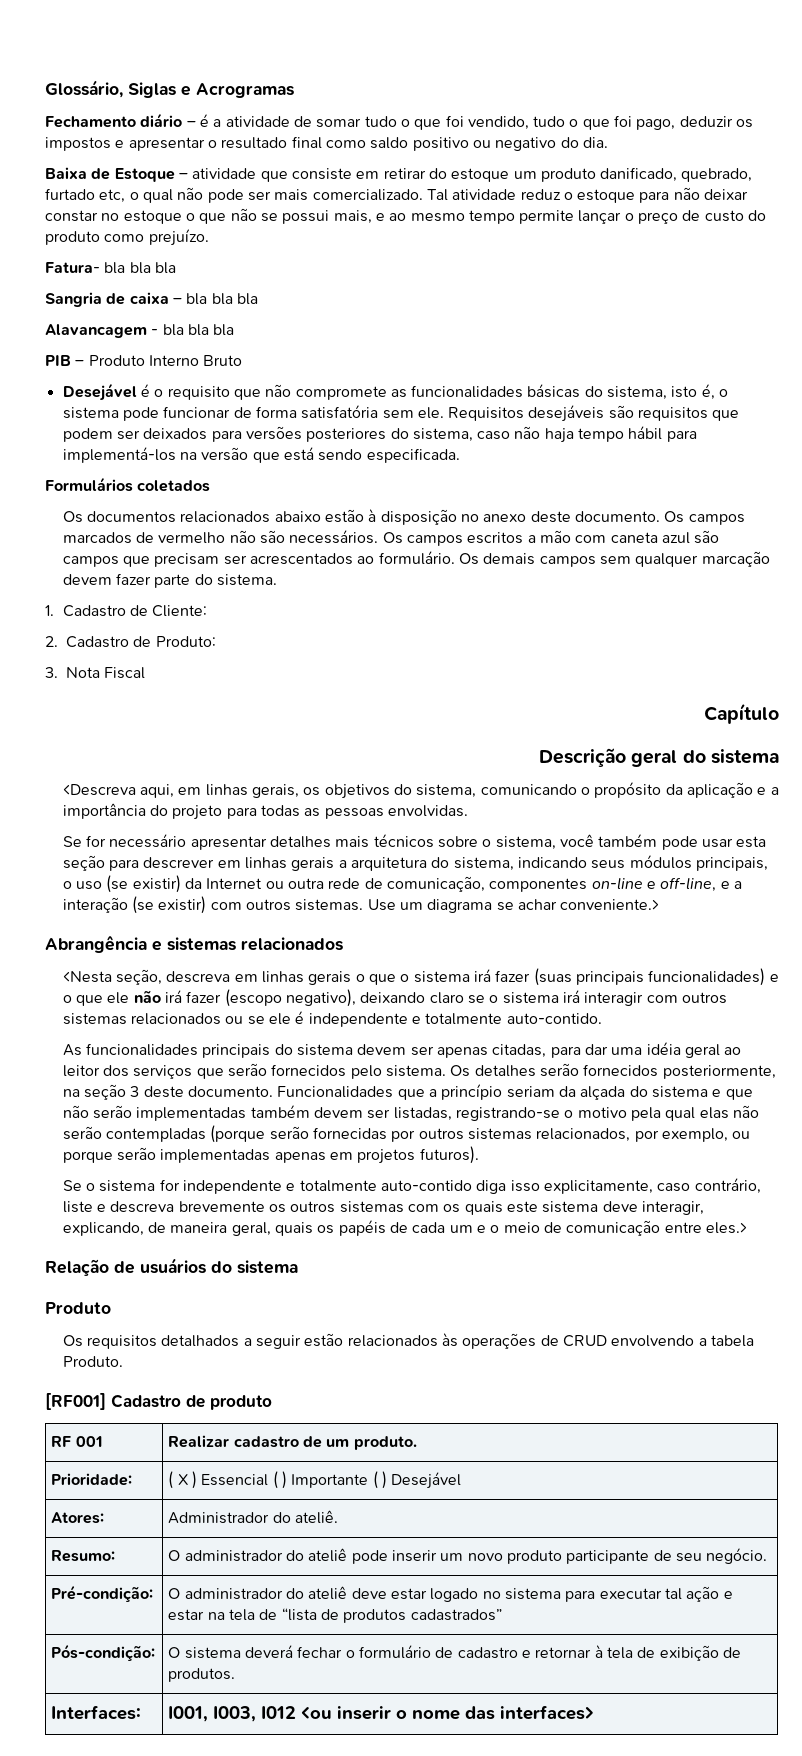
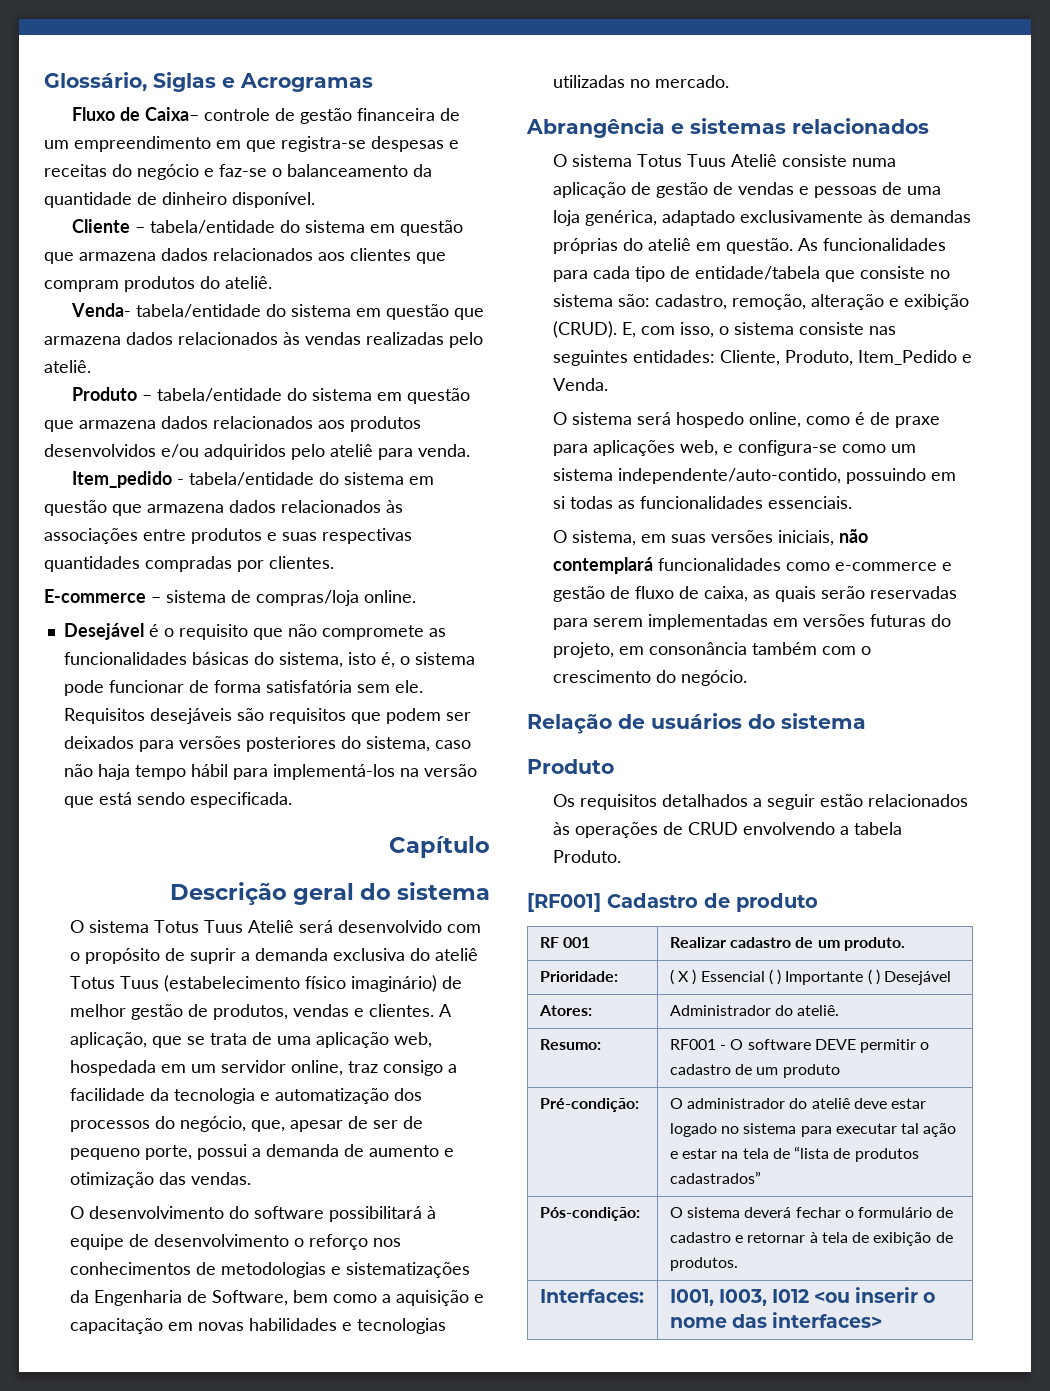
[45,113,754,130] [45,136,608,151] [45,167,753,182] [45,187,749,203] [45,208,767,224] [45,229,209,246] [45,262,176,274] [45,292,258,307] [45,324,235,338] [45,355,243,366] Fechamento diário – é a atividade de somar tudo o que foi vendido, tudo o que foi pago, deduzir os impostos e apresentar o resultado final como saldo positivo ou negativo do dia. // Baixa de Estoque – atividade que consiste em retirar do estoque um produto danificado, quebrado, furtado etc, o qual não pode ser mais comercializado. Tal atividade reduz o estoque para não deixar constar no estoque o que não se possui mais, e ao mesmo tempo permite lançar o preço de custo do produto como prejuízo. // Fatura- bla bla bla // Sangria de caixa – bla bla bla // Alavancagem - bla bla bla // PIB – Produto Interno Bruto -> [72,107,461,124] [44,136,459,152] [44,164,432,180] [44,192,315,208] [72,219,464,236] [44,248,446,264] [44,276,272,292] [71,303,485,320] [44,332,483,348] [44,360,91,373] [72,387,471,404] [44,416,421,432] [44,444,470,460] [72,471,435,488] [44,500,403,516] [44,528,412,544] [44,556,334,572] [44,589,416,606] Fluxo de Caixa– controle de gestão financeira de um empreendimento em que registra-se despesas e receitas do negócio e faz-se o balanceamento da quantidade de dinheiro disponível. // Cliente – tabela/entidade do sistema em questão que armazena dados relacionados aos clientes que compram produtos do ateliê. // Venda- tabela/entidade do sistema em questão que armazena dados relacionados às vendas realizadas pelo ateliê. // Produto – tabela/entidade do sistema em questão que armazena dados relacionados aos produtos desenvolvidos e/ou adquiridos pelo ateliê para venda. // Item_pedido - tabela/entidade do sistema em questão que armazena dados relacionados às associações entre produtos e suas respectivas quantidades compradas por clientes. // E-commerce – sistema de compras/loja online.
[45,477,211,492] [62,509,745,525] [62,530,720,546] [62,551,770,567] [62,573,278,588] [45,605,208,617] [45,636,216,648] [45,667,146,679] // Formulários coletados // Os documentos relacionados abaixo estão à disposição no anexo deste documento. Os campos marcados de vermelho não são necessários. Os campos escritos a mão com caneta azul são campos que precisam ser acrescentados ao formulário. Os demais campos sem qualquer marcação devem fazer parte do sistema. // 1. Cadastro de Cliente: // 2. Cadastro de Produto: // 3. Nota Fiscal -> (292, 800) none
[62,782,779,799] [62,803,468,820] [62,834,767,850] [62,855,768,871] [62,875,742,893] [62,896,660,914] [45,936,343,953] [62,968,779,986] [62,989,727,1007] [62,1011,602,1027] [62,1042,742,1058] [62,1063,776,1079] [62,1084,753,1100] [62,1105,759,1121] [62,1125,751,1143] [62,1146,479,1164] [62,1178,761,1194] [62,1201,704,1215] [62,1220,747,1236] <Descreva aqui, em linhas gerais, os objetivos do sistema, comunicando o propósito da aplicação e a importância do projeto para todas as pessoas envolvidas. // Se for necessário apresentar detalhes mais técnicos sobre o sistema, você também pode usar esta seção para descrever em linhas gerais a arquitetura do sistema, indicando seus módulos principais, o uso (se existir) da Internet ou outra rede de comunicação, componentes on-line e off-line, e a interação (se existir) com outros sistemas. Use um diagrama se achar conveniente.> // Abrangência e sistemas relacionados // <Nesta seção, descreva em linhas gerais o que o sistema irá fazer (suas principais funcionalidades) e o que ele não irá fazer (escopo negativo), deixando claro se o sistema irá interagir com outros sistemas relacionados ou se ele é independente e totalmente auto-contido. // As funcionalidades principais do sistema devem ser apenas citadas, para dar uma idéia geral ao leitor dos serviços que serão fornecidos pelo sistema. Os detalhes serão fornecidos posteriormente, na seção 3 deste documento. Funcionalidades que a princípio seriam da alçada do sistema e que não serão implementadas também devem ser listadas, registrando-se o motivo pela qual elas não serão contempladas (porque serão fornecidas por outros sistemas relacionados, por exemplo, ou porque serão implementadas apenas em projetos futuros). // Se o sistema for independente e totalmente auto-contido diga isso explicitamente, caso contrário, liste e descreva brevemente os outros sistemas com os quais este sistema deve interagir, explicando, de maneira geral, quais os papéis de cada um e o meio de comunicação entre eles.> -> [70,920,482,933] [70,948,479,964] [70,975,463,992] [70,1004,453,1020] [70,1032,433,1048] [70,1060,458,1076] [70,1088,423,1104] [70,1116,424,1132] [70,1144,455,1160] [70,1172,252,1188] [70,1206,437,1222] [70,1234,402,1250] [70,1262,471,1278] [70,1290,485,1306] [70,1318,447,1334] [553,75,730,88] [526,118,929,138] [553,154,897,167] [553,182,942,198] [553,210,972,226] [553,238,947,254] [553,266,951,282] [553,294,970,310] [553,321,897,338] [553,350,973,366] [553,378,609,391] [553,412,941,428] [553,440,917,456] [553,468,957,484] [553,496,853,509] [553,529,869,546] [553,557,953,574] [553,586,958,602] [553,614,952,630] [553,642,872,658] [553,670,748,686] O sistema Totus Tuus Ateliê será desenvolvido com o propósito de suprir a demanda exclusiva do ateliê Totus Tuus (estabelecimento físico imaginário) de melhor gestão de produtos, vendas e clientes. A aplicação, que se trata de uma aplicação web, hospedada em um servidor online, traz consigo a facilidade da tecnologia e automatização dos processos do negócio, que, apesar de ser de pequeno porte, possui a demanda de aumento e otimização das vendas. // O desenvolvimento do software possibilitará à equipe de desenvolvimento o reforço nos conhecimentos de metodologias e sistematizações da Engenharia de Software, bem como a aquisição e capacitação em novas habilidades e tecnologias utilizadas no mercado. // Abrangência e sistemas relacionados // O sistema Totus Tuus Ateliê consiste numa aplicação de gestão de vendas e pessoas de uma loja genérica, adaptado exclusivamente às demandas próprias do ateliê em questão. As funcionalidades para cada tipo de entidade/tabela que consiste no sistema são: cadastro, remoção, alteração e exibição (CRUD). E, com isso, o sistema consiste nas seguintes entidades: Cliente, Produto, Item_Pedido e Venda. // O sistema será hospedo online, como é de praxe para aplicações web, e configura-se como um sistema independente/auto-contido, possuindo em si todas as funcionalidades essenciais. // O sistema, em suas versões iniciais, não contemplará funcionalidades como e-commerce e gestão de fluxo de caixa, as quais serão reservadas para serem implementadas em versões futuras do projeto, em consonância também com o crescimento do negócio.
[168,1548,768,1564] O administrador do ateliê pode inserir um novo produto participante de seu negócio. -> [669,1039,930,1053] [669,1064,840,1078] RF001 - O software DEVE permitir o cadastro de um produto

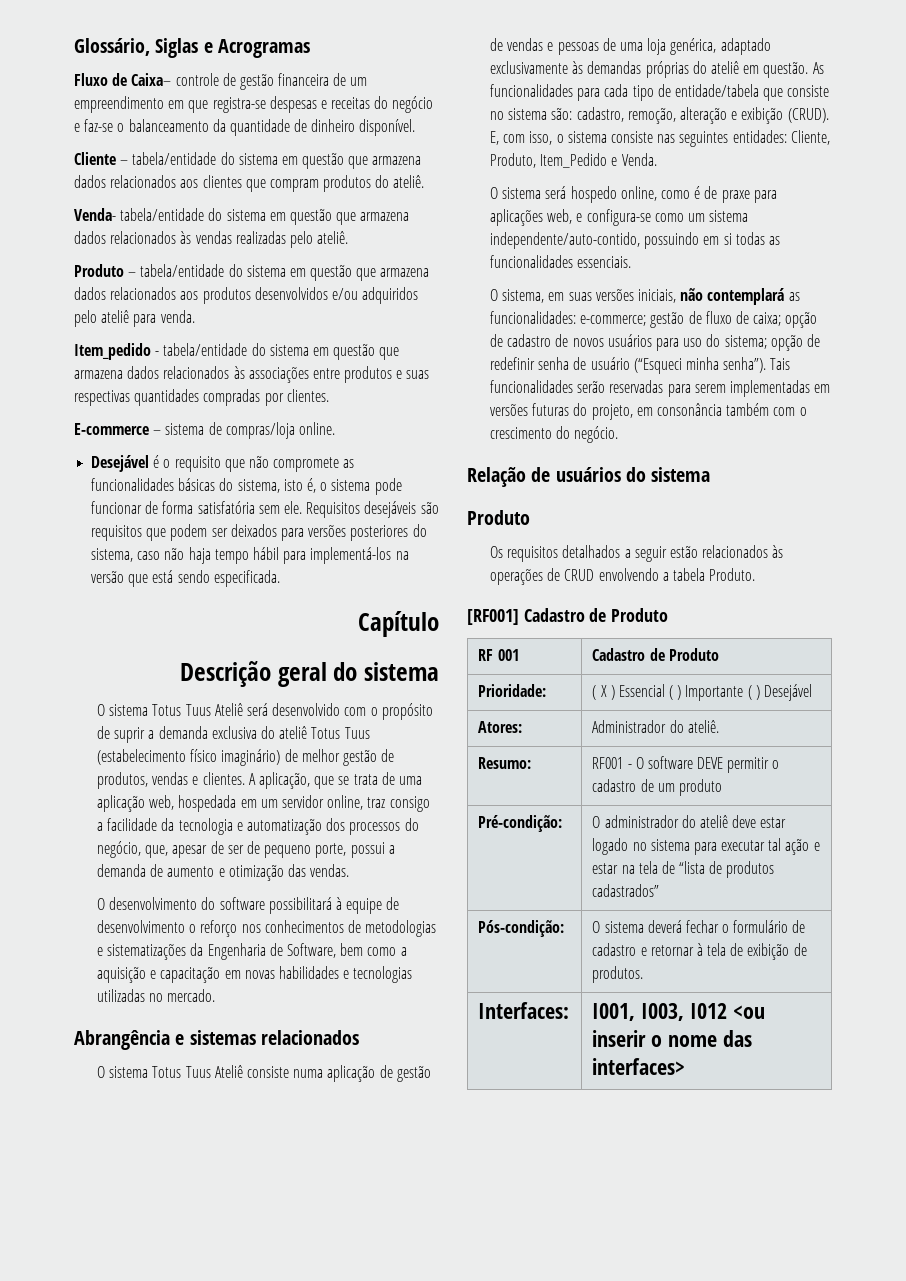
[658,558,953,571] [553,586,817,602] funcionalidades como e-commerce e gestão de fluxo de caixa, as quais -> [788,292,800,301] [490,311,818,328] [490,334,820,351] [490,357,791,374] [490,380,574,393] as funcionalidades: e-commerce; gestão de fluxo de caixa; opção de cadastro de novos usuários para uso do sistema; opção de redefinir senha de usuário (“Esqueci minha senha”). Tais funcionalidades
[736,893,818,912] produto -> [611,608,669,622] Produto
[669,937,905,951] Realizar cadastro de um produto. -> [592,648,719,661] Cadastro de Produto

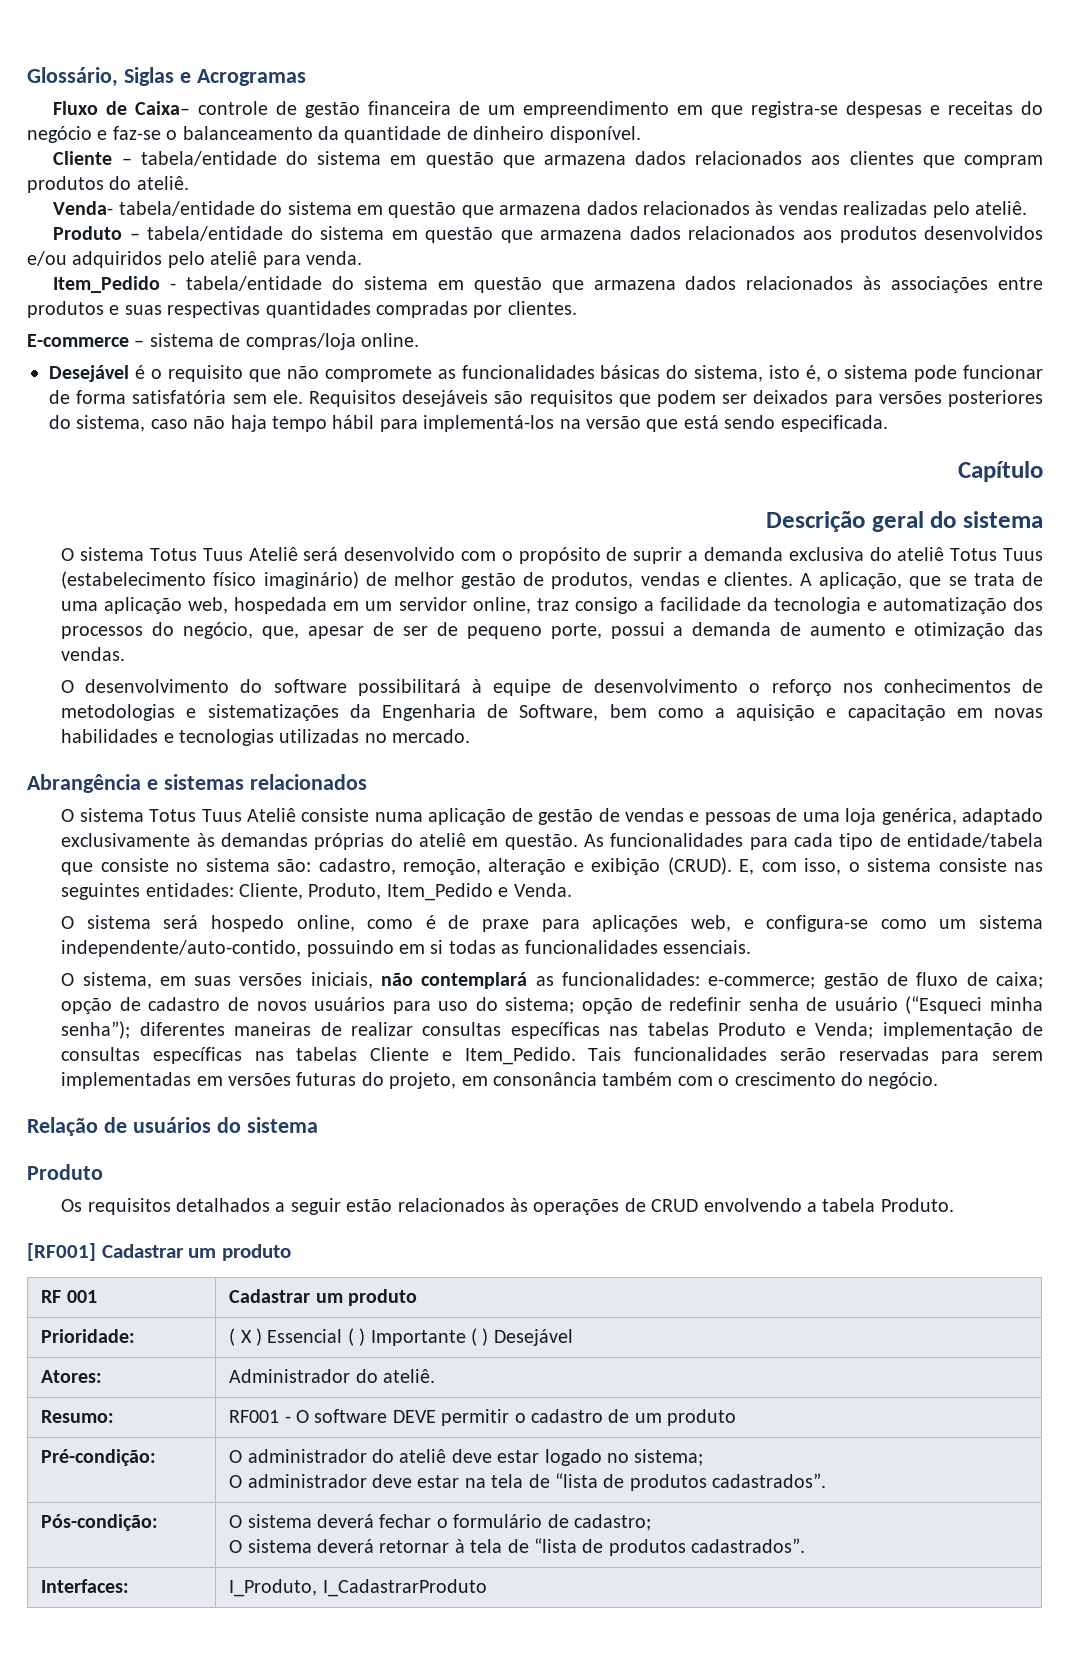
[74,343,151,360] Item_pedido -> [53,276,161,293] Item_Pedido
[723,357,767,373] senha”). -> [61,1021,1043,1039] [61,1047,576,1065] senha”); diferentes maneiras de realizar consultas específicas nas tabelas Produto e Venda; implementação de consultas específicas nas tabelas Cliente e Item_Pedido.
[523,608,669,622] Cadastro de Produto -> [101,1244,292,1261] Cadastrar um produto
[592,648,719,661] Cadastro de Produto -> [229,1289,417,1306] Cadastrar um produto
[650,838,820,855] sistema para executar tal ação e -> [634,1449,704,1466] [229,1474,412,1488] sistema; // O administrador deve
[592,884,660,897] cadastrados” -> [712,1473,827,1488] cadastrados”.
[592,943,807,960] [592,966,644,983] [478,1002,570,1019] [592,1003,766,1021] [592,1030,753,1047] [592,1058,686,1075] cadastro e retornar à tela de exibição de produtos. // Interfaces: | I001, I003, I012 <ou inserir o nome das interfaces> -> [573,1514,651,1531] [229,1538,806,1556] [41,1579,130,1593] [229,1579,487,1597] cadastro; // O sistema deverá retornar à tela de “lista de produtos cadastrados”. // Interfaces: | I_Produto, I_CadastrarProduto

